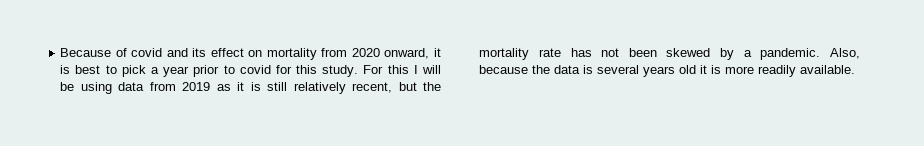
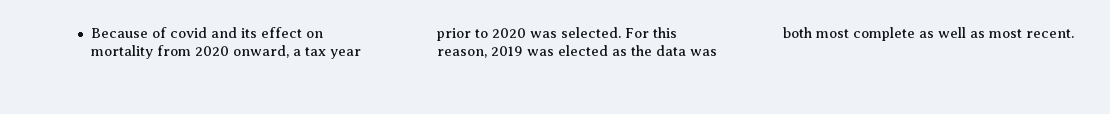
[434,48,441,57] [60,65,442,77] [60,82,441,94] [479,48,860,60] [479,65,856,77] it is best to pick a year prior to covid for this study. For this I will be using data from 2019 as it is still relatively recent, but the mortality rate has not been skewed by a pandemic. Also, because the data is several years old it is more readily available. -> [292,47,361,59] [436,27,677,41] [436,45,717,58] [782,27,1074,41] a tax year prior to 2020 was selected. For this reason, 2019 was elected as the data was both most complete as well as most recent.

